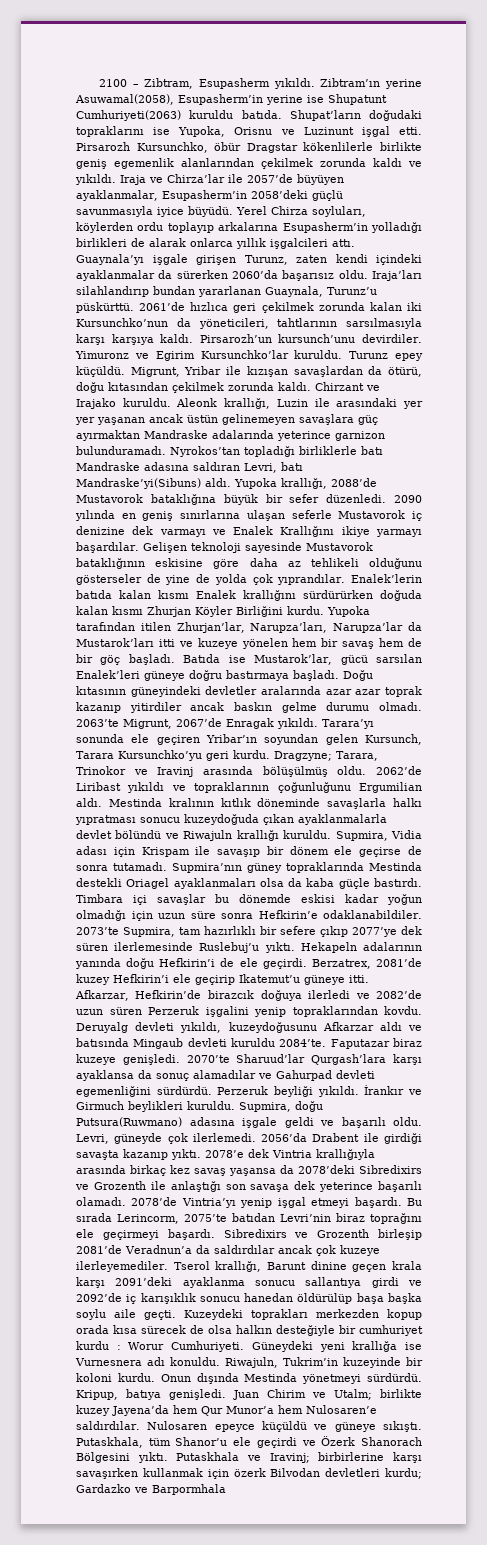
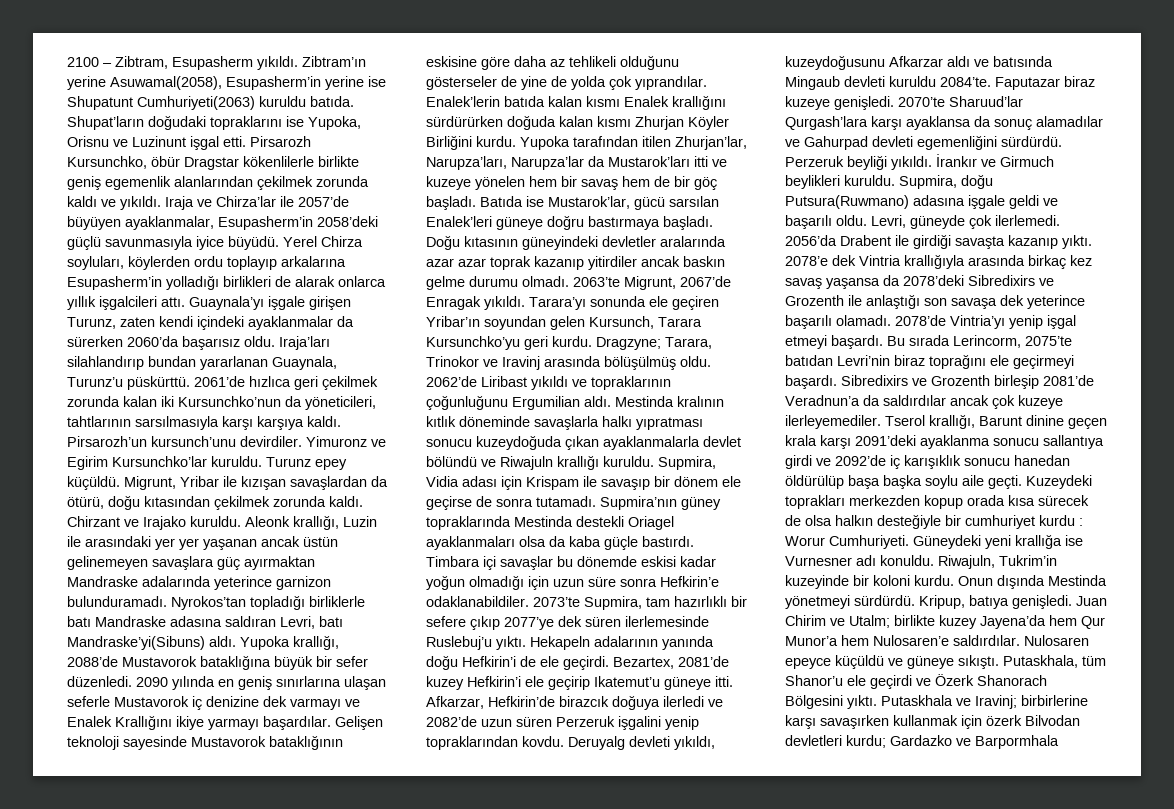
[311,959,371,969] Berzatrex, -> [613,657,674,669] Bezartex,
[75,1358,142,1366] Vurnesnera -> [785,556,852,566] Vurnesner

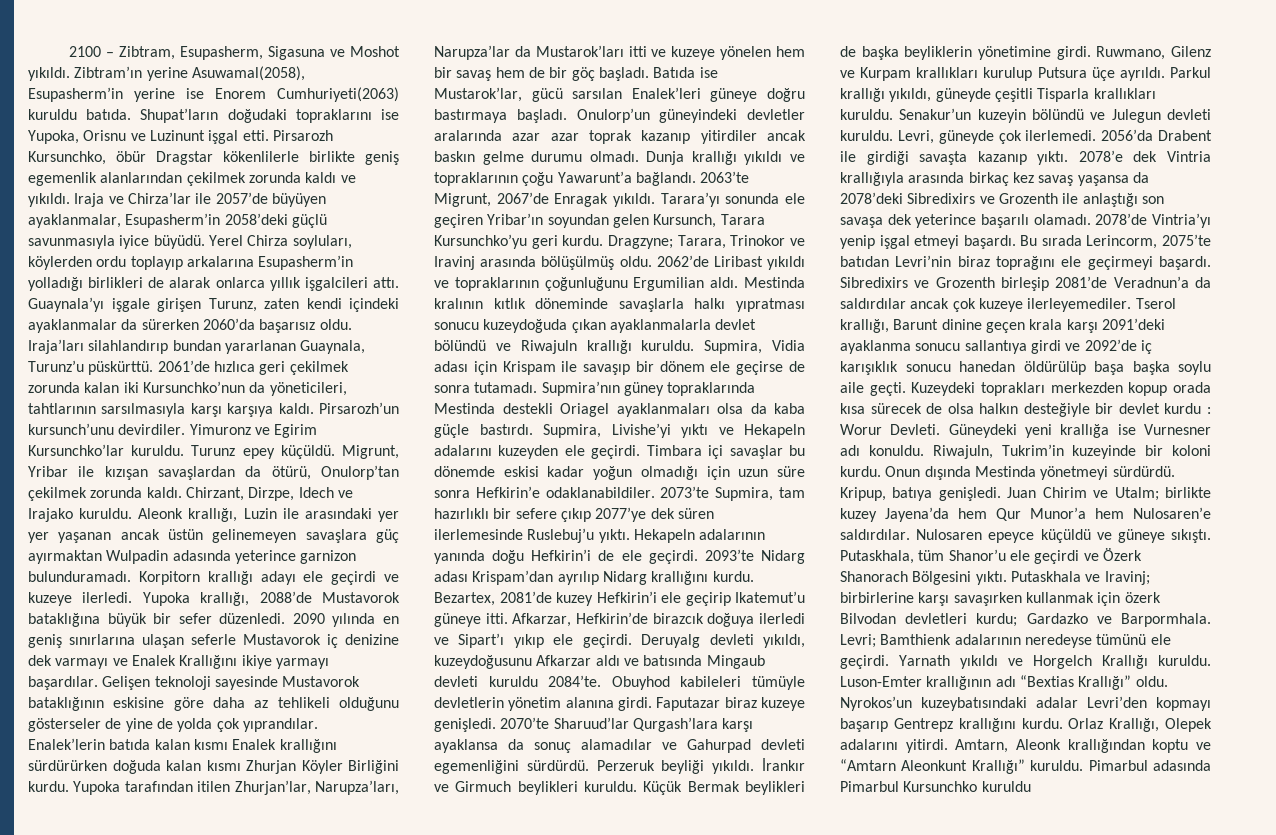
[172,56,253,70] Esupasherm -> [180,46,400,60] Esupasherm, Sigasuna ve Moshot
[67,96,133,110] Shupatunt -> [215,88,266,99] Enorem
[108,495,210,510] doğu kıtasından -> [321,465,400,480] Onulorp’tan
[67,516,120,527] Chirzant -> [185,487,334,501] Chirzant, Dirzpe, Idech
[67,576,211,587] Mandraske adalarında -> [106,550,231,564] Wulpadin adasında
[171,595,365,610] [67,616,343,629] [67,636,236,650] Nyrokos’tan topladığı birliklerle batı Mandraske adasına saldıran Levri, batı Mandraske’yi(Sibuns) aldı. -> [138,571,399,585] [28,592,133,606] Korpitorn krallığı adayı ele geçirdi ve kuzeye ilerledi.
[426,235,518,250] Doğu kıtasının -> [576,108,650,123] Onulorp’un
(569, 281) none -> [646,151,805,165] [434,171,696,186] Dunja krallığı yıkıldı ve topraklarının çoğu Yawarunt’a bağlandı.
(694, 541) none -> [543,423,805,438] [434,445,641,459] Supmira, Livishe’yi yıktı ve Hekapeln adalarını kuzeyden ele geçirdi.
(609, 663) none -> [704,549,805,564] [434,570,754,585] 2093’te Nidarg adası Krispam’dan ayrılıp Nidarg krallığını kurdu.
[426,716,699,730] [426,736,564,750] 2082’de uzun süren Perzeruk işgalini yenip topraklarından kovdu. -> [458,633,632,648] Sipart’ı yıkıp ele geçirdi.
(991, 82) none -> [611,676,805,690] [434,697,652,711] Obuyhod kabileleri tümüyle devletlerin yönetim alanına girdi.
[899,174,993,189] [785,195,1058,209] [785,215,867,229] Supmira, doğu Putsura(Ruwmano) adasına işgale geldi ve başarılı oldu. -> [643,781,805,795] [840,46,1211,60] [840,67,1211,81] [840,88,1156,102] [840,108,1211,123] [840,130,893,141] Küçük Bermak beylikleri de başka beyliklerin yönetimine girdi. Ruwmano, Gilenz ve Kurpam krallıkları kurulup Putsura üçe ayrıldı. Parkul krallığı yıkıldı, güneyde çeşitli Tisparla krallıkları kuruldu. Senakur’un kuzeyin bölündü ve Julegun devleti kuruldu.
[965,515,1035,529] cumhuriyet -> [1118,403,1160,414] devlet
[829,535,909,549] Cumhuriyeti. -> [890,424,941,435] Devleti.
[975,735,1059,749] Barpormhala -> [1121,613,1211,627] [840,634,1171,648] [840,655,1211,669] [840,675,1168,690] [840,696,1211,711] [840,718,1212,732] [840,739,1211,753] [840,759,1211,774] [840,781,1031,792] Barpormhala. Levri; Bamthienk adalarının neredeyse tümünü ele geçirdi. Yarnath yıkıldı ve Horgelch Krallığı kuruldu. Luson-Emter krallığının adı “Bextias Krallığı” oldu. Nyrokos’un kuzeybatısındaki adalar Levri’den kopmayı başarıp Gentrepz krallığını kurdu. Orlaz Krallığı, Olepek adalarını yitirdi. Amtarn, Aleonk krallığından koptu ve “Amtarn Aleonkunt Krallığı” kuruldu. Pimarbul adasında Pimarbul Kursunchko kuruldu

